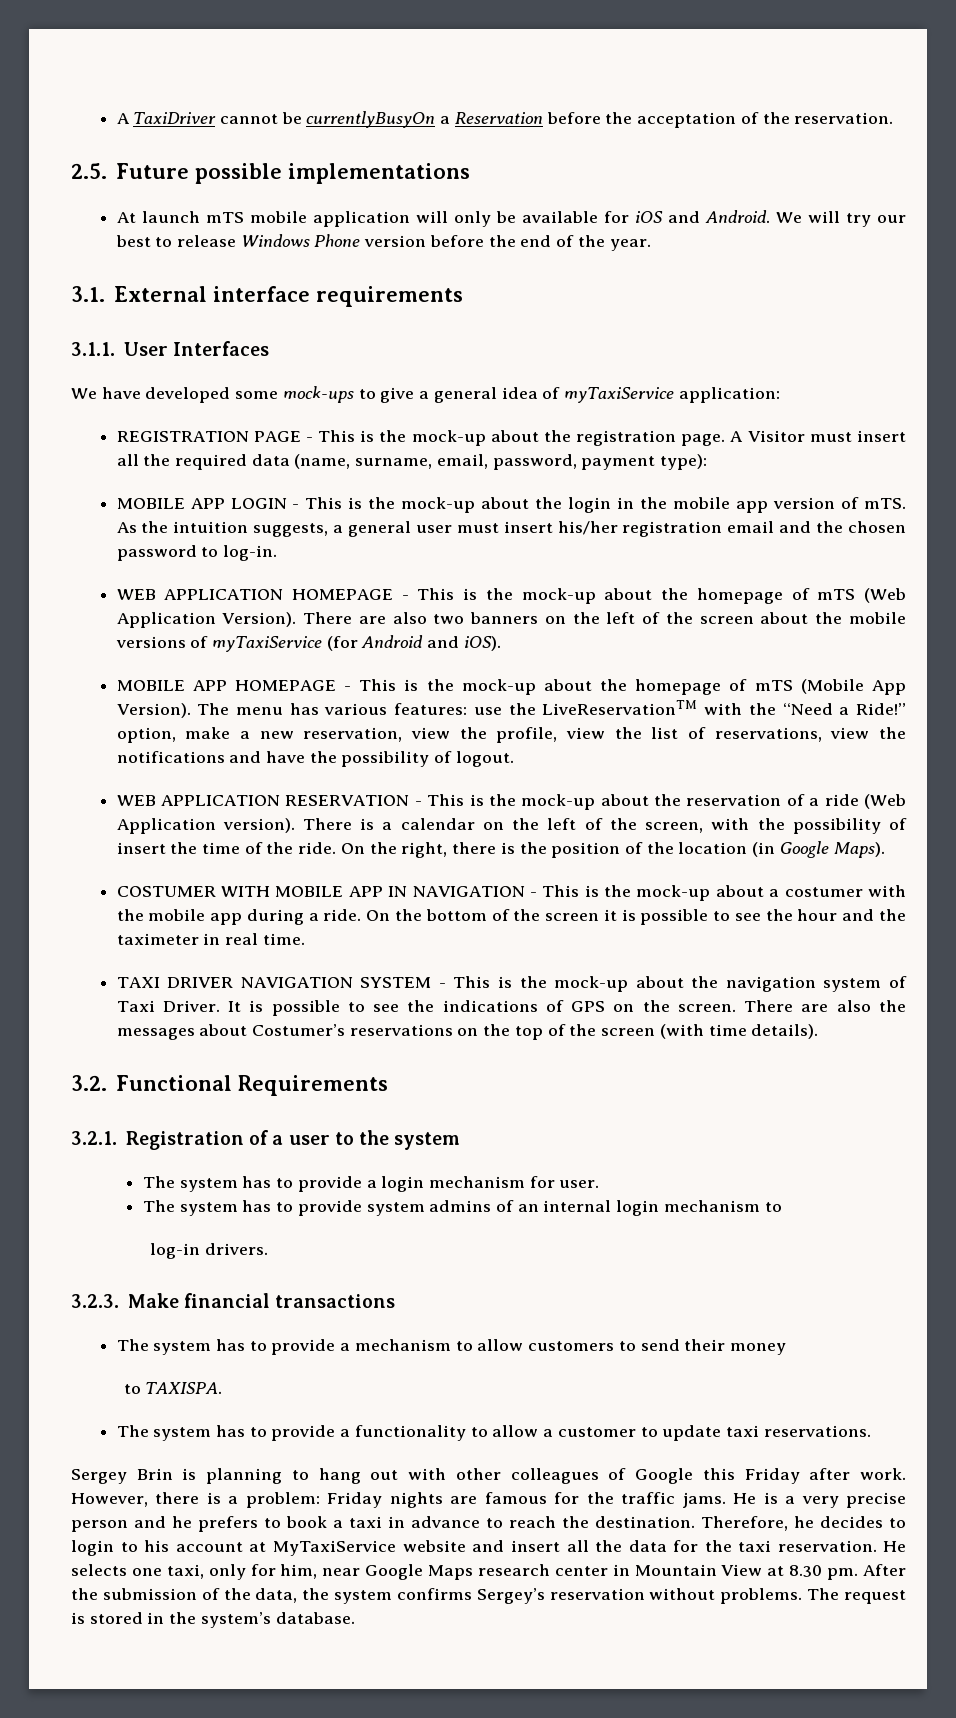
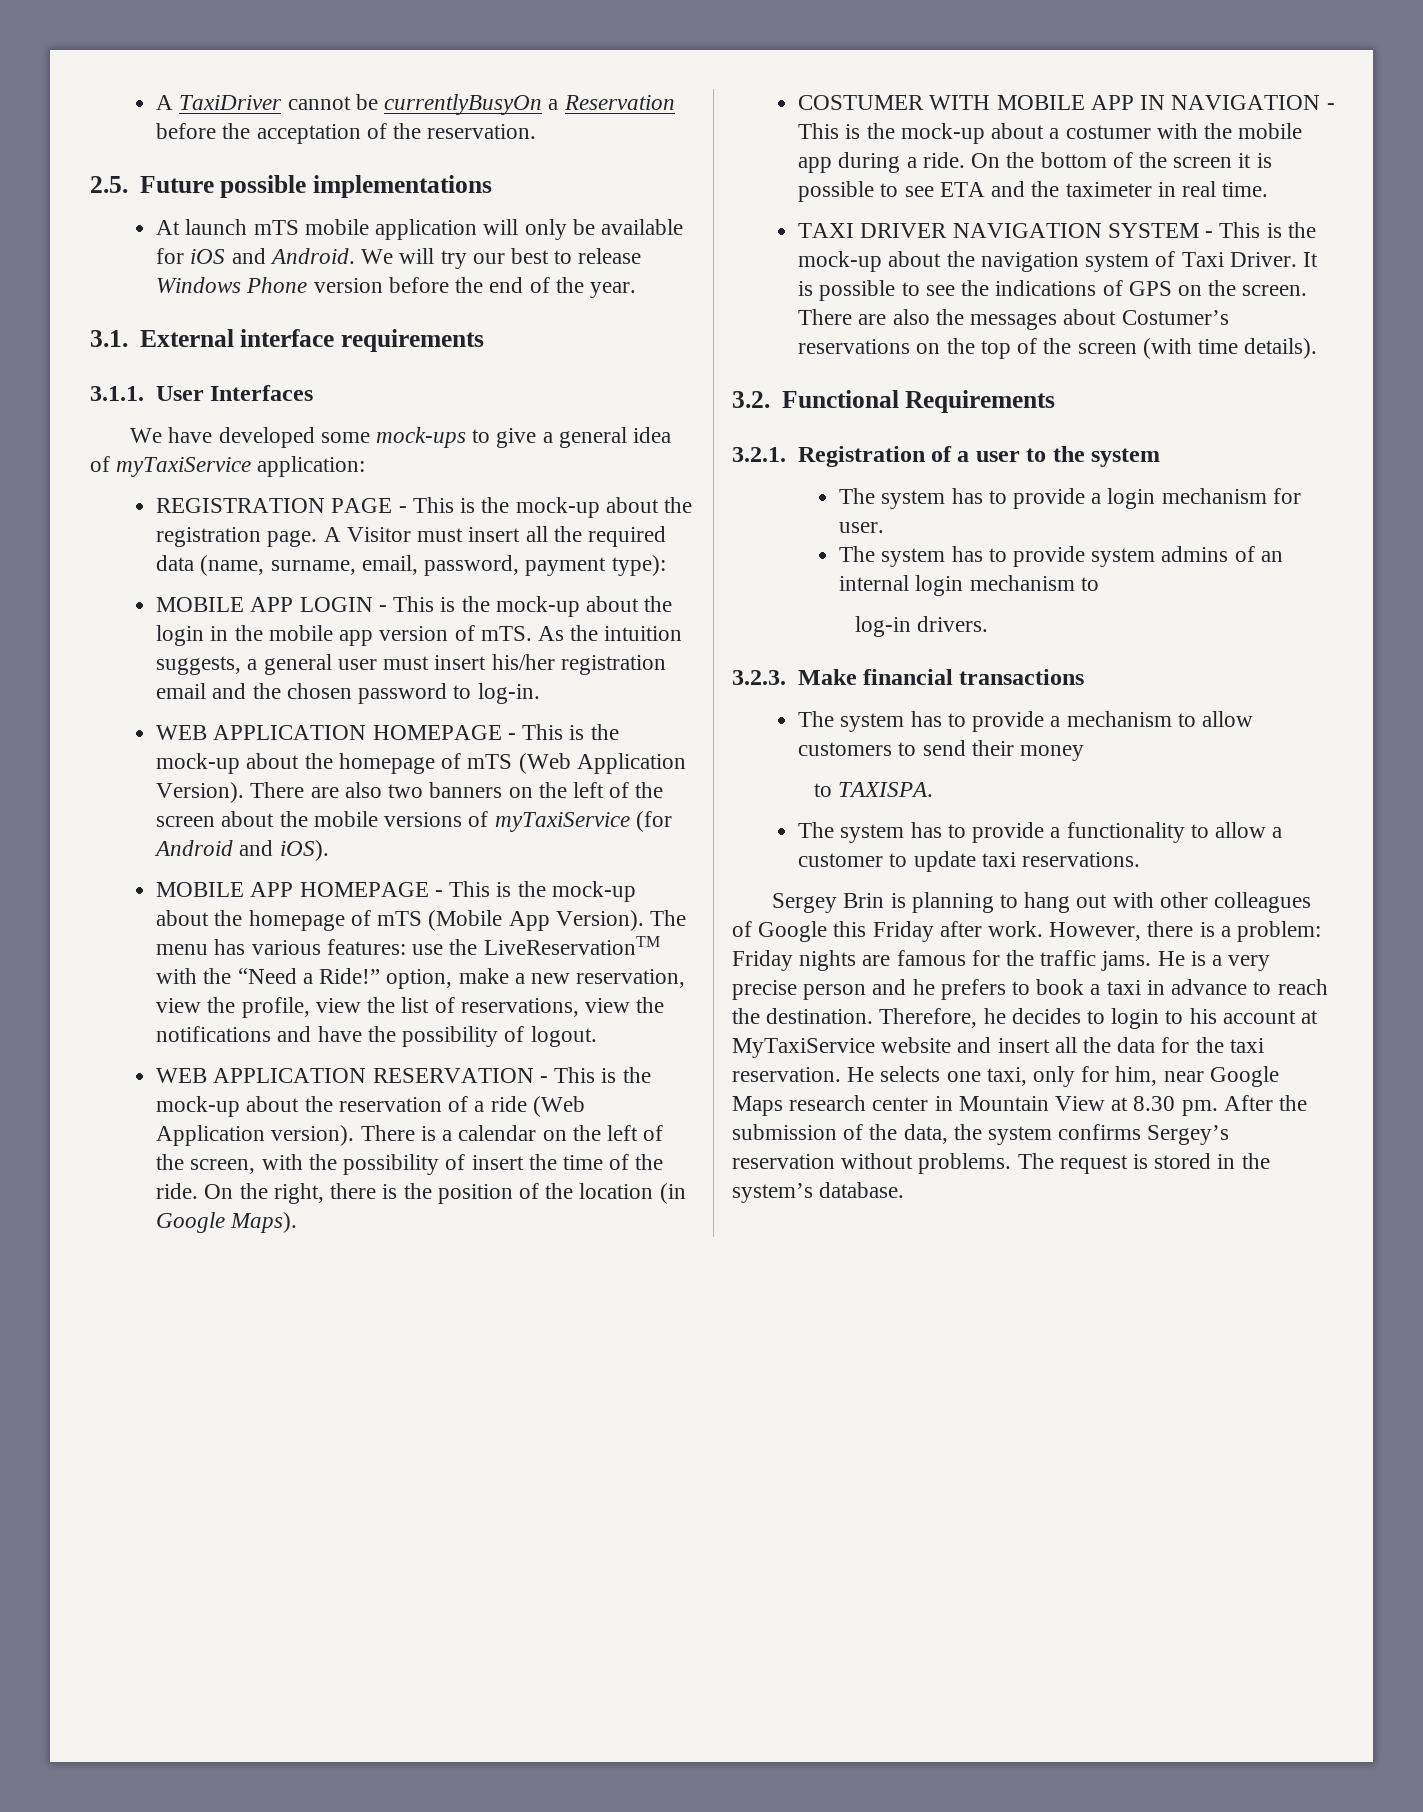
[765,909,838,921] the hour -> [939,182,985,197] ETA

